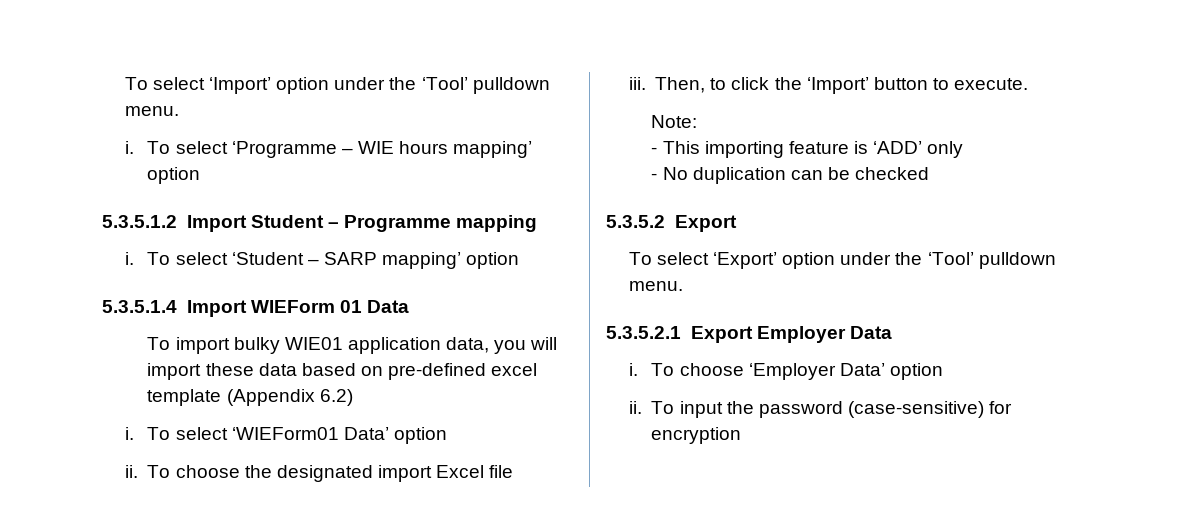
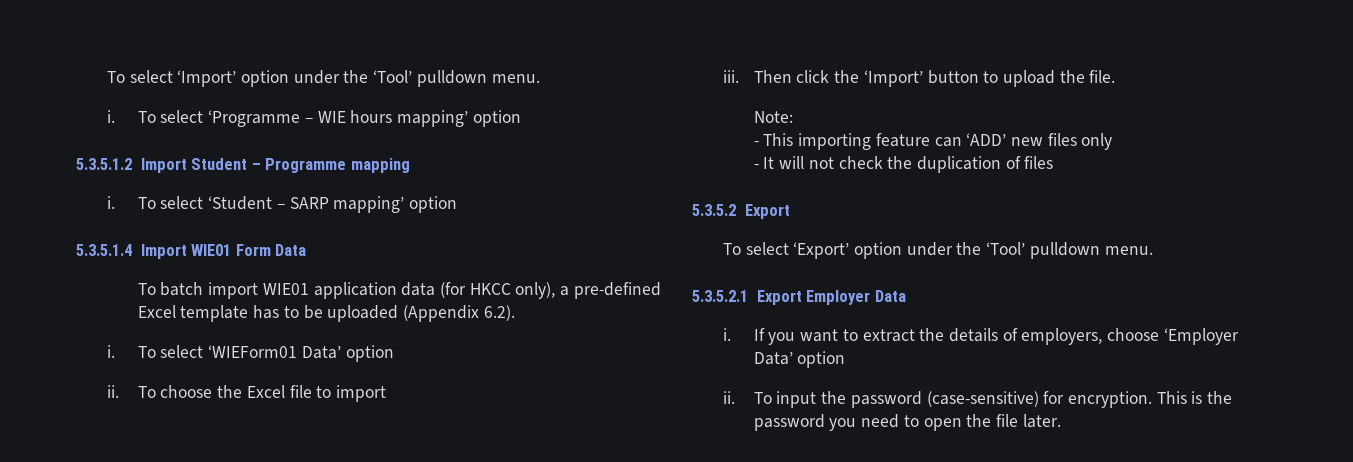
[250,300,362,313] WIEForm 01 -> [191,244,271,256] WIE01 Form
[175,337,558,354] [147,363,538,380] [147,389,353,406] import bulky WIE01 application data, you will import these data based on pre-defined excel template (Appendix 6.2) -> [160,282,661,299] [137,305,515,322] batch import WIE01 application data (for HKCC only), a pre-defined Excel template has to be uploaded (Appendix 6.2).
[276,465,432,482] designated import -> (243, 391) none
(514, 471) none -> [316,385,387,402] to import
[655,77,727,93] Then, to -> [753,70,792,83] Then
[954,78,1029,90] execute. -> [1003,70,1116,87] upload the file.
[853,141,964,158] [651,167,930,184] is ‘ADD’ only // - No duplication can be checked -> [934,133,1113,150] [753,156,1054,173] can ‘ADD’ new files only // - It will not check the duplication of files
[651,363,675,376] To -> [753,328,1103,345] If you want to extract the details of employers,
[651,427,742,444] encryption -> [1068,391,1233,408] [753,414,1061,431] encryption. This is the password you need to open the file later.

